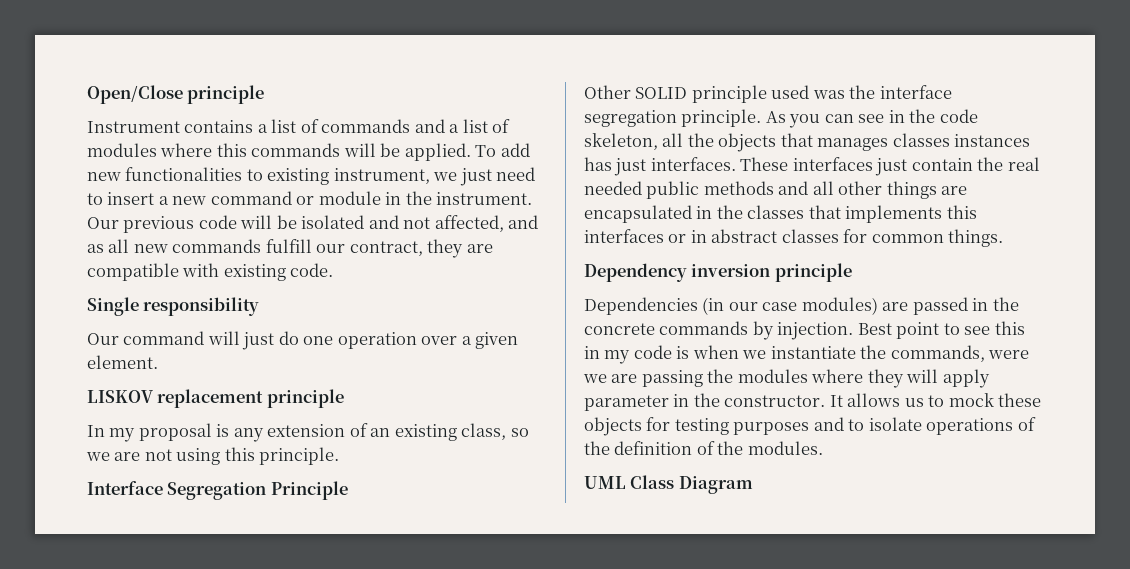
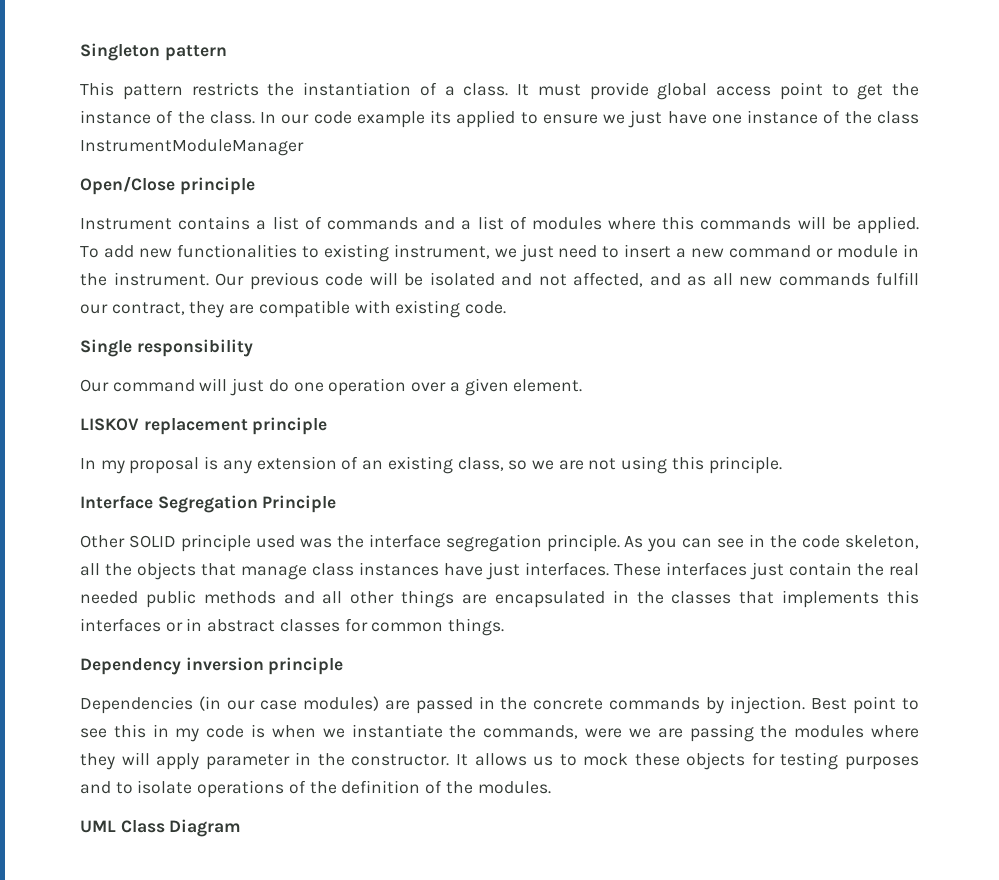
(87, 94) none -> [80,43,227,61] [80,82,919,100] [80,110,920,128] [80,139,304,156] Singleton pattern // This pattern restricts the instantiation of a class. It must provide global access point to get the instance of the class. In our code example its applied to ensure we just have one instance of the class InstrumentModuleManager //
[817,133,1031,151] [584,157,612,171] manages classes instances has -> [241,562,483,580] manage class instances have

